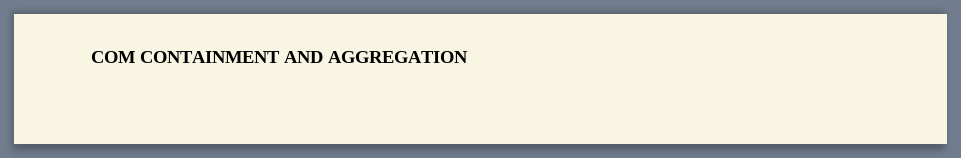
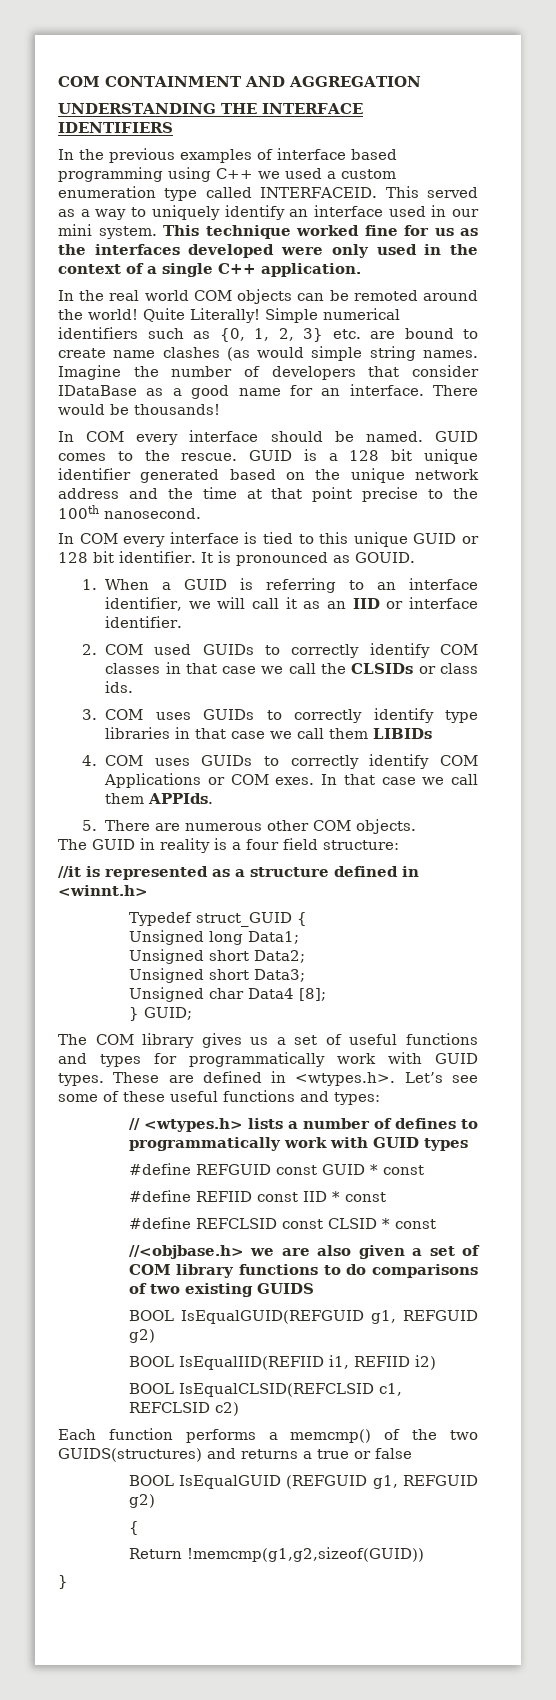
(468, 57) none -> [58,103,363,114] [58,122,173,133] [58,148,397,163] [58,167,396,182] [58,186,478,201] [58,205,479,220] [58,224,478,239] [58,244,479,258] [58,263,361,277] [58,289,479,304] [58,308,400,323] [58,327,478,342] [58,346,478,361] [58,365,479,380] [58,384,478,399] [58,404,220,415] [58,430,479,445] [58,449,478,464] [58,468,479,483] [58,487,479,502] [58,505,201,519] [58,532,480,547] [58,551,415,566] [81,578,478,593] [105,597,478,611] [105,616,183,628] [81,643,478,658] [105,662,478,674] [105,681,134,693] [81,708,478,723] [105,727,433,739] [81,754,478,769] [104,773,479,788] [105,793,214,804] [81,819,417,834] [58,838,399,853] [58,866,419,880] [58,885,148,896] [128,912,307,927] [128,930,299,945] [128,949,305,964] [128,968,305,983] [128,987,326,1002] [128,1007,192,1021] [58,1033,478,1048] [58,1052,478,1067] [58,1071,478,1086] [58,1090,380,1105] [128,1118,479,1132] [128,1137,468,1151] [128,1163,424,1175] [128,1190,386,1202] [128,1217,436,1229] [128,1245,480,1259] [128,1264,479,1278] [128,1283,314,1297] [128,1310,478,1324] [128,1329,155,1343] [128,1355,436,1370] [128,1383,402,1397] [128,1402,239,1416] [58,1428,478,1443] [58,1448,412,1462] [128,1475,478,1489] [128,1494,155,1508] [128,1521,139,1535] [128,1547,424,1562] [58,1575,68,1589] // UNDERSTANDING THE INTERFACE IDENTIFIERS // In the previous examples of interface based programming using C++ we used a custom enumeration type called INTERFACEID. This served as a way to uniquely identify an interface used in our mini system. This technique worked fine for us as the interfaces developed were only used in the context of a single C++ application. // In the real world COM objects can be remoted around the world! Quite Literally! Simple numerical identifiers such as {0, 1, 2, 3} etc. are bound to create name clashes (as would simple string names. Imagine the number of developers that consider IDataBase as a good name for an interface. There would be thousands! // In COM every interface should be named. GUID comes to the rescue. GUID is a 128 bit unique identifier generated based on the unique network address and the time at that point precise to the 100th nanosecond. // In COM every interface is tied to this unique GUID or 128 bit identifier. It is pronounced as GOUID. // 1. When a GUID is referring to an interface identifier, we will call it as an IID or interface identifier. // 2. COM used GUIDs to correctly identify COM classes in that case we call the CLSIDs or class ids. // 3. COM uses GUIDs to correctly identify type libraries in that case we call them LIBIDs // 4. COM uses GUIDs to correctly identify COM Applications or COM exes. In that case we call them APPIds. // 5. There are numerous other COM objects. // The GUID in reality is a four field structure: // //it is represented as a structure defined in <winnt.h> // Typedef struct_GUID { // Unsigned long Data1; // Unsigned short Data2; // Unsigned short Data3; // Unsigned char Data4 [8]; // } GUID; // The COM library gives us a set of useful functions and types for programmatically work with GUID types. These are defined in <wtypes.h>. Let’s see some of these useful functions and types: // // <wtypes.h> lists a number of defines to programmatically work with GUID types // #define REFGUID const GUID * const // #define REFIID const IID * const // #define REFCLSID const CLSID * const // //<objbase.h> we are also given a set of COM library functions to do comparisons of two existing GUIDS // BOOL IsEqualGUID(REFGUID g1, REFGUID g2) // BOOL IsEqualIID(REFIID i1, REFIID i2) // BOOL IsEqualCLSID(REFCLSID c1, REFCLSID c2) // Each function performs a memcmp() of the two GUIDS(structures) and returns a true or false // BOOL IsEqualGUID (REFGUID g1, REFGUID g2) // { // Return !memcmp(g1,g2,sizeof(GUID)) // }

